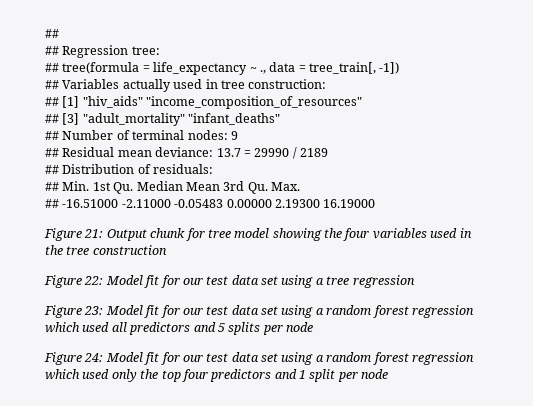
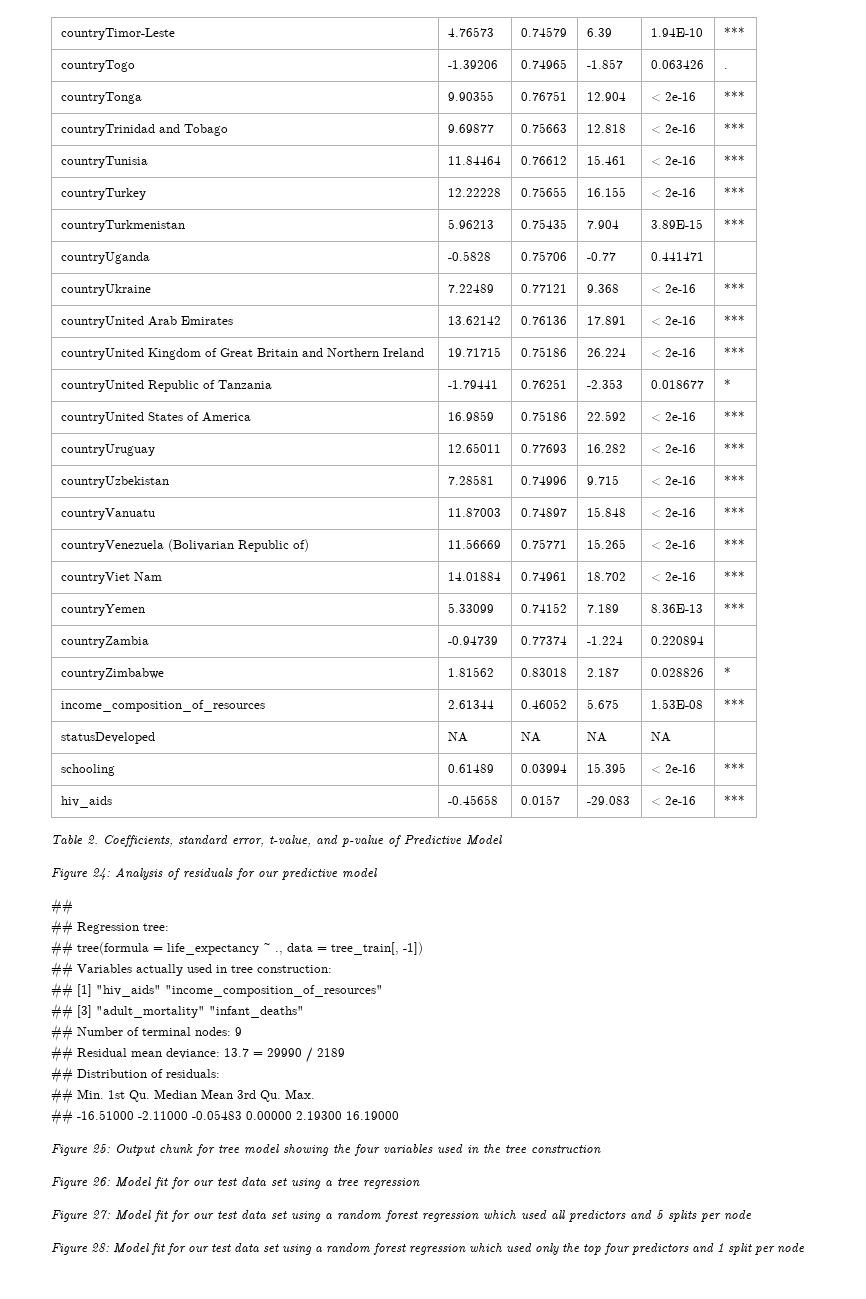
(45, 33) none -> [60,28,175,40] [447,27,494,37] [520,27,567,37] [586,28,612,37] [650,28,703,37] [723,27,745,37] [60,60,135,72] [447,60,498,69] [520,59,567,69] [586,59,623,69] [650,60,704,69] [723,68,728,69] [60,92,142,104] [447,91,494,101] [520,91,567,101] [586,92,626,101] [650,92,696,102] [723,91,745,101] [60,124,228,136] [447,124,494,133] [520,123,567,133] [586,124,626,133] [650,124,696,134] [723,123,745,133] [60,156,148,168] [447,156,501,165] [520,156,567,165] [586,155,626,165] [650,156,696,166] [723,155,745,165] [60,188,146,200] [447,188,501,197] [520,187,567,197] [586,187,626,197] [650,188,696,198] [723,187,745,197] [60,220,185,232] [447,219,494,229] [520,219,567,229] [586,220,619,229] [650,219,703,229] [723,219,745,229] [60,252,150,264] [447,251,491,261] [520,251,567,261] [586,252,616,261] [650,252,704,261] [60,284,151,296] [447,284,494,293] [520,284,567,293] [586,284,619,293] [650,284,696,294] [723,283,745,293] [60,316,233,328] [447,316,501,325] [520,316,567,325] [586,316,626,325] [650,316,696,326] [723,315,745,325] [60,348,424,360] [447,347,501,357] [520,347,567,357] [586,348,626,357] [650,348,696,358] [723,347,745,357] [60,380,272,392] [447,380,498,389] [520,379,567,389] [586,379,623,389] [650,380,704,389] [723,379,731,389] [60,412,251,424] [447,411,494,421] [520,411,567,421] [586,411,626,421] [650,412,696,422] [723,411,745,421] [60,444,155,456] [447,443,501,453] [520,444,567,453] [586,444,626,453] [650,444,696,454] [723,443,745,453] [60,476,169,488] [447,475,494,485] [520,476,567,485] [586,475,619,485] [650,476,696,486] [723,475,745,485] [60,508,155,520] [447,508,501,517] [520,508,567,517] [586,507,626,517] [650,508,696,518] [723,507,745,517] [60,539,309,552] [447,539,501,549] [520,539,567,549] [586,539,626,549] [650,540,696,550] [723,539,745,549] [60,572,162,584] [447,572,501,581] [520,572,567,581] [586,572,626,581] [650,572,696,582] [723,571,745,581] [60,604,145,616] [447,603,494,613] [520,603,567,613] [586,604,619,613] [650,604,703,613] [723,603,745,613] [60,636,149,648] [447,636,498,645] [520,636,567,645] [586,636,623,645] [650,636,704,645] [60,668,164,680] [447,667,494,677] [520,668,567,677] [586,668,619,677] [650,668,704,677] [723,667,731,677] [60,700,265,712] [447,700,494,709] [520,699,567,709] [586,699,619,709] [650,699,703,709] [723,699,745,709] [60,732,155,744] [447,732,468,742] [520,732,541,742] [586,732,607,742] [650,732,671,742] [60,764,115,776] [447,764,494,773] [520,764,567,773] [586,763,626,773] [650,764,696,774] [723,763,745,773] [60,796,112,808] [447,795,498,805] [520,795,560,805] [586,796,630,805] [650,796,696,806] [723,795,745,805] [51,835,502,847] [51,867,377,880] countryTimor-Leste | 4.76573 | 0.74579 | 6.39 | 1.94E-10 | *** // countryTogo | -1.39206 | 0.74965 | -1.857 | 0.063426 | . // countryTonga | 9.90355 | 0.76751 | 12.904 | < 2e-16 | *** // countryTrinidad and Tobago | 9.69877 | 0.75663 | 12.818 | < 2e-16 | *** // countryTunisia | 11.84464 | 0.76612 | 15.461 | < 2e-16 | *** // countryTurkey | 12.22228 | 0.75655 | 16.155 | < 2e-16 | *** // countryTurkmenistan | 5.96213 | 0.75435 | 7.904 | 3.89E-15 | *** // countryUganda | -0.5828 | 0.75706 | -0.77 | 0.441471 | // countryUkraine | 7.22489 | 0.77121 | 9.368 | < 2e-16 | *** // countryUnited Arab Emirates | 13.62142 | 0.76136 | 17.891 | < 2e-16 | *** // countryUnited Kingdom of Great Britain and Northern Ireland | 19.71715 | 0.75186 | 26.224 | < 2e-16 | *** // countryUnited Republic of Tanzania | -1.79441 | 0.76251 | -2.353 | 0.018677 | * // countryUnited States of America | 16.9859 | 0.75186 | 22.592 | < 2e-16 | *** // countryUruguay | 12.65011 | 0.77693 | 16.282 | < 2e-16 | *** // countryUzbekistan | 7.28581 | 0.74996 | 9.715 | < 2e-16 | *** // countryVanuatu | 11.87003 | 0.74897 | 15.848 | < 2e-16 | *** // countryVenezuela (Bolivarian Republic of) | 11.56669 | 0.75771 | 15.265 | < 2e-16 | *** // countryViet Nam | 14.01884 | 0.74961 | 18.702 | < 2e-16 | *** // countryYemen | 5.33099 | 0.74152 | 7.189 | 8.36E-13 | *** // countryZambia | -0.94739 | 0.77374 | -1.224 | 0.220894 | // countryZimbabwe | 1.81562 | 0.83018 | 2.187 | 0.028826 | * // income_composition_of_resources | 2.61344 | 0.46052 | 5.675 | 1.53E-08 | *** // statusDeveloped | NA | NA | NA | NA | // schooling | 0.61489 | 0.03994 | 15.395 | < 2e-16 | *** // hiv_aids | -0.45658 | 0.0157 | -29.083 | < 2e-16 | *** // Table 2. Coefficients, standard error, t-value, and p-value of Predictive Model // Figure 24: Analysis of residuals for our predictive model //
[84,229,104,238] 21: -> [92,1144,110,1153] 25:
[84,276,104,285] 22: -> [92,1177,110,1186] 26:
[84,306,104,315] 23: -> [92,1210,110,1219] 27:
[84,353,104,362] 24: -> [91,1243,109,1252] 28:

